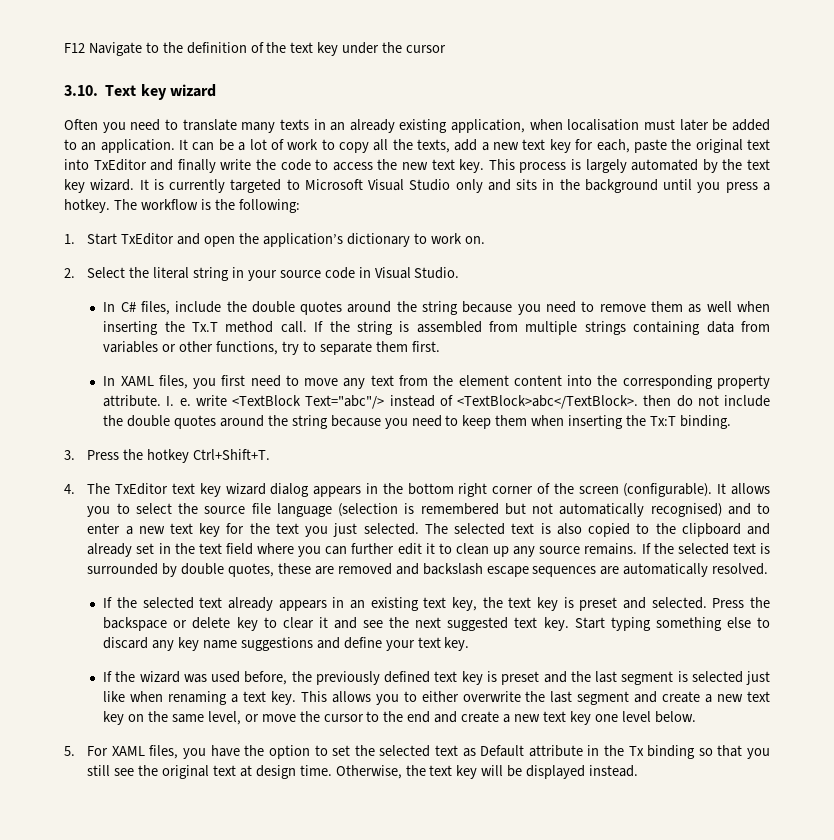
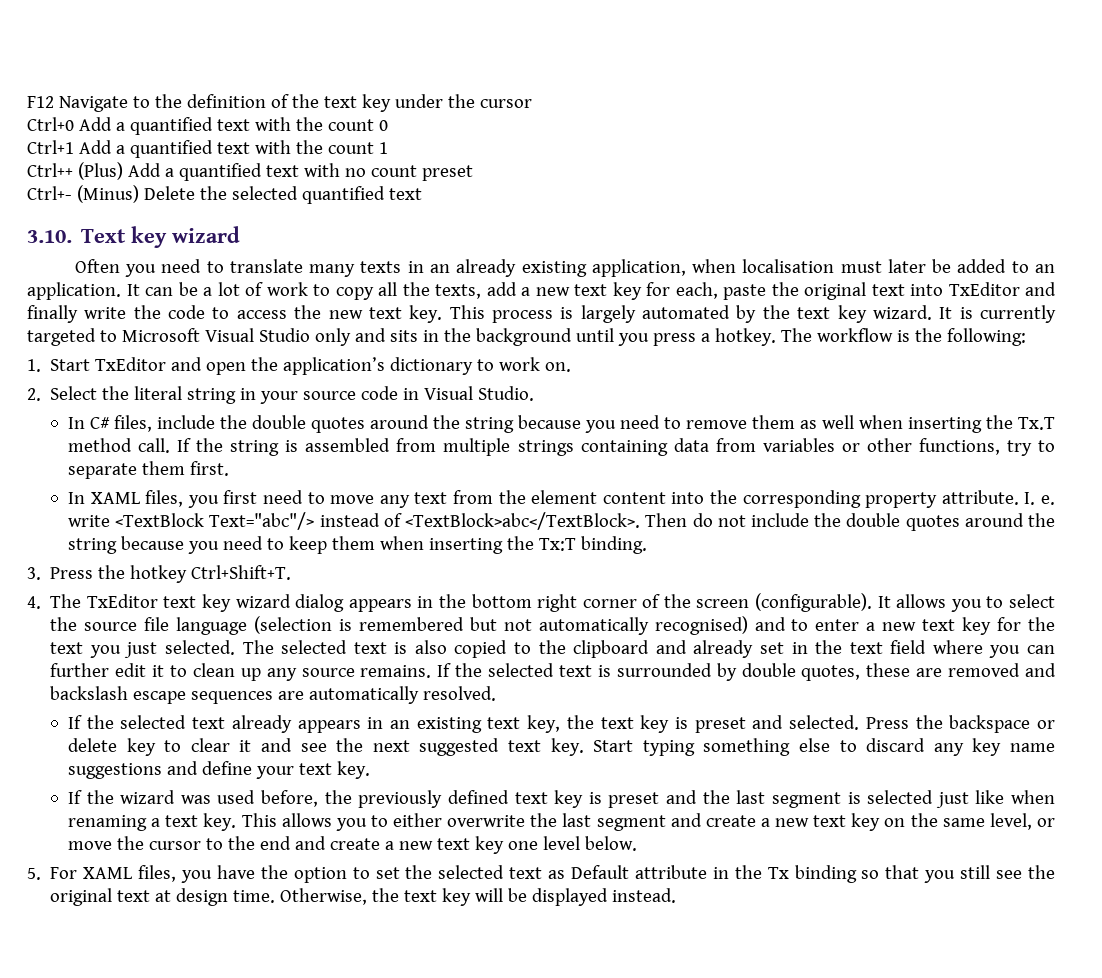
(447, 49) none -> [27,117,388,135] [27,140,388,158] [27,162,473,181] [27,185,422,204] // Ctrl+0 Add a quantified text with the count 0 // Ctrl+1 Add a quantified text with the count 1 // Ctrl++ (Plus) Add a quantified text with no count preset // Ctrl+- (Minus) Delete the selected quantified text
[643,395,672,406] then -> [645,513,688,527] Then

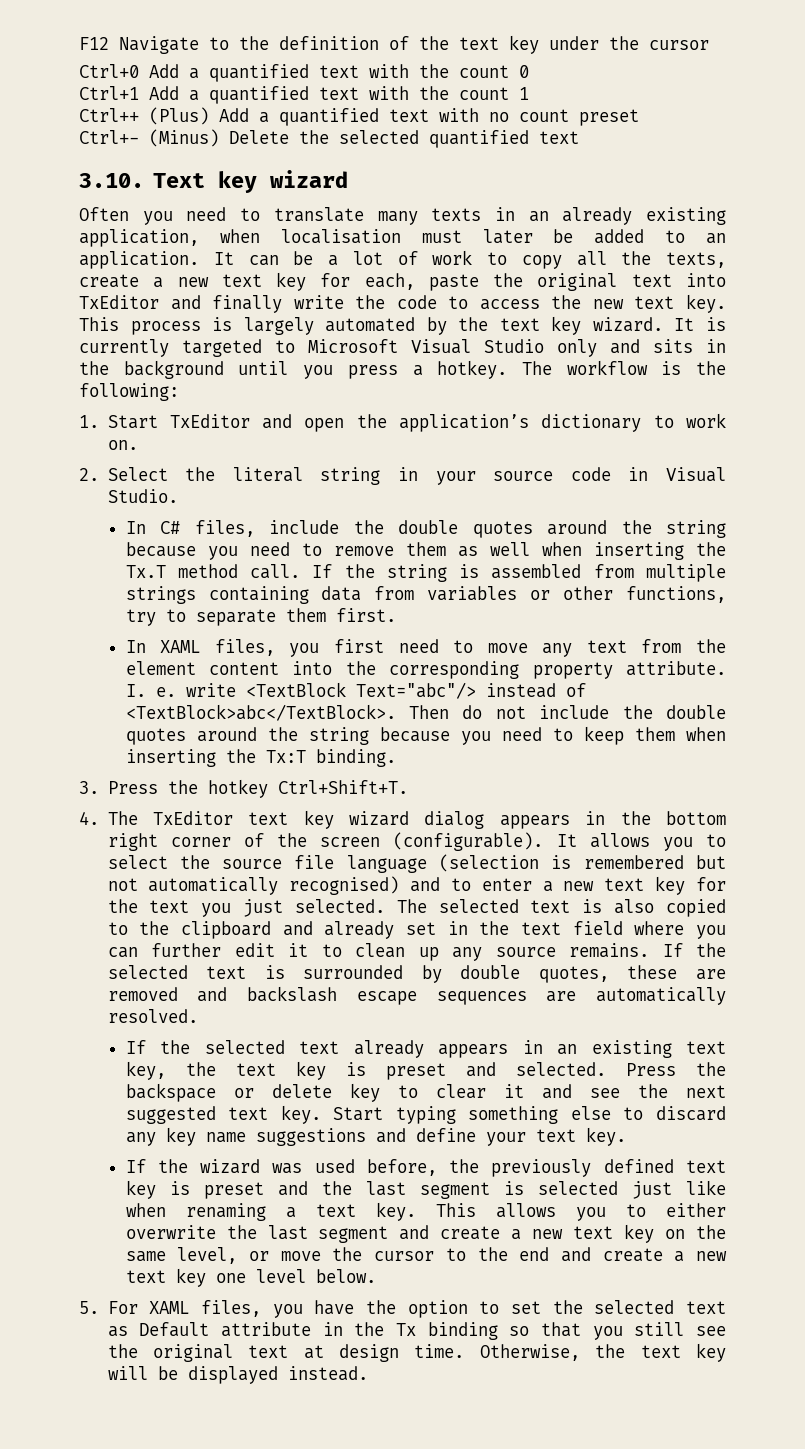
[486,282,517,296] add -> [79,274,139,288] create

